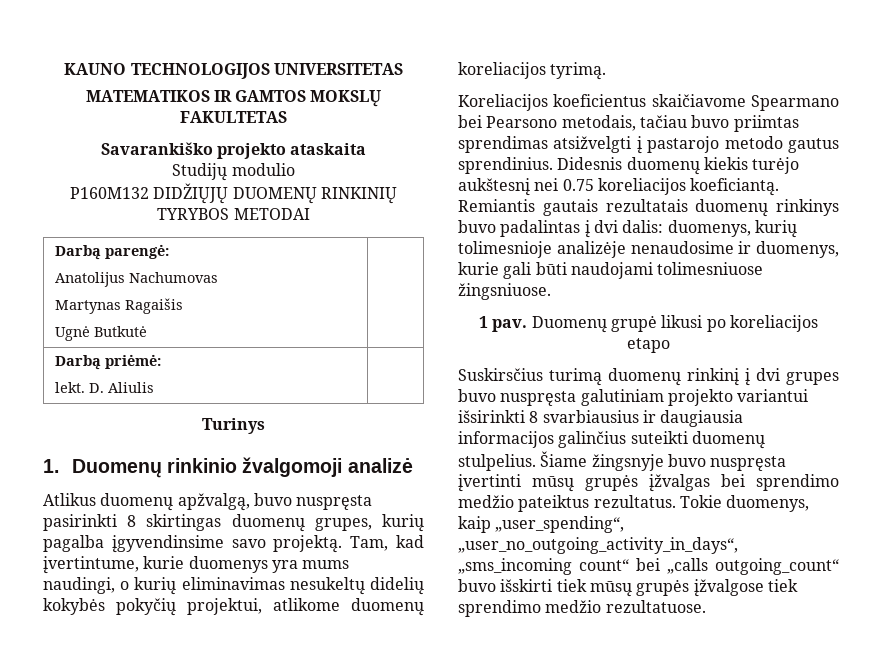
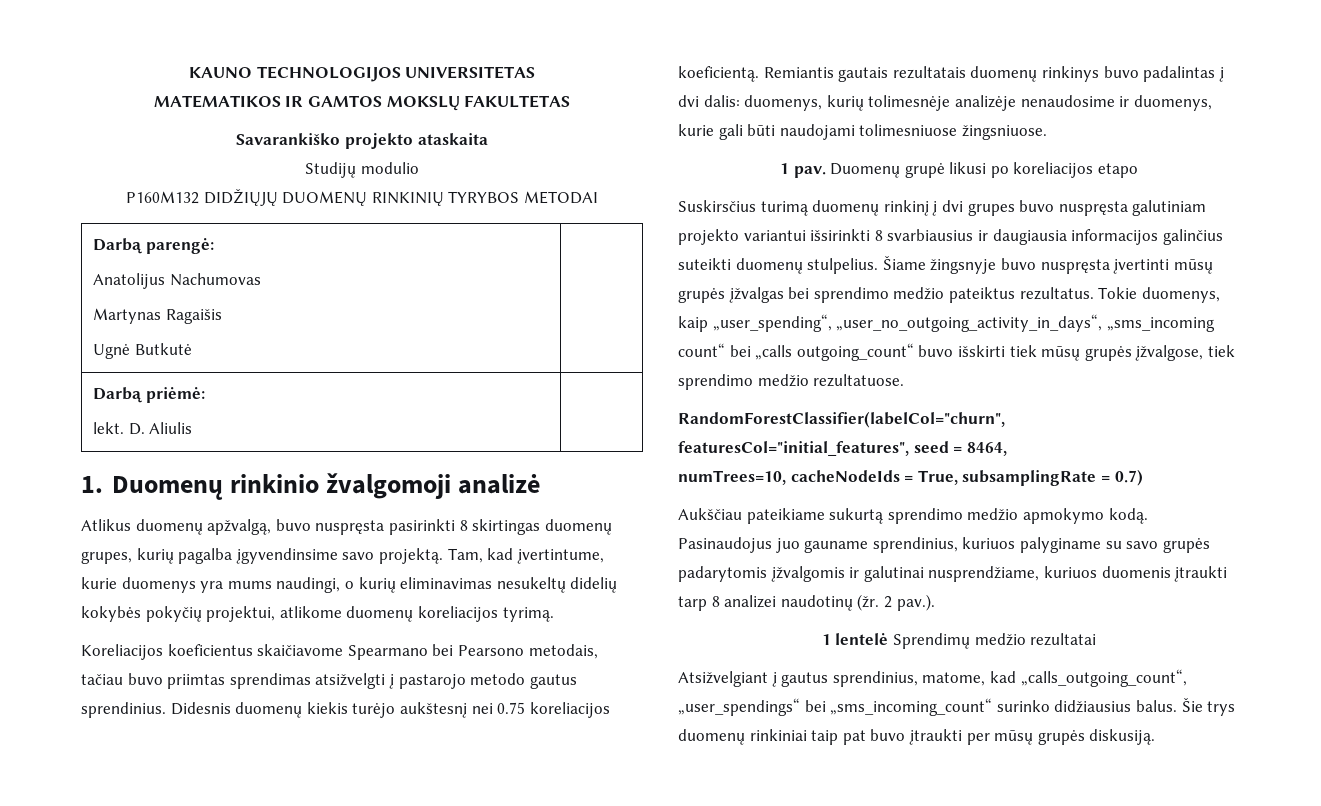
[202,418,265,434] // Turinys -> (193, 428) none
[690,178,780,196] koeficiantą. -> [678,66,759,82] koeficientą.
[458,241,552,258] tolimesnioje -> [868,95,951,111] tolimesnėje
[693,579,764,597] įžvalgose -> [1135,345,1204,361] įžvalgose,
(706, 606) none -> [678,411,1005,428] [678,441,1007,456] [678,469,1143,486] [678,508,1148,524] [678,537,1210,553] [678,566,1228,582] [678,594,935,611] [821,633,1097,649] [678,669,1187,687] [678,698,1236,716] [678,729,1156,745] // RandomForestClassifier(labelCol="churn", featuresCol="initial_features", seed = 8464, // numTrees=10, cacheNodeIds = True, subsamplingRate = 0.7) // Aukščiau pateikiame sukurtą sprendimo medžio apmokymo kodą. Pasinaudojus juo gauname sprendinius, kuriuos palyginame su savo grupės padarytomis įžvalgomis ir galutinai nusprendžiame, kuriuos duomenis įtraukti tarp 8 analizei naudotinų (žr. 2 pav.). // 1 lentelė Sprendimų medžio rezultatai // Atsižvelgiant į gautus sprendinius, matome, kad „calls_outgoing_count“, „user_spendings“ bei „sms_incoming_count“ surinko didžiausius balus. Šie trys duomenų rinkiniai taip pat buvo įtraukti per mūsų grupės diskusiją.

